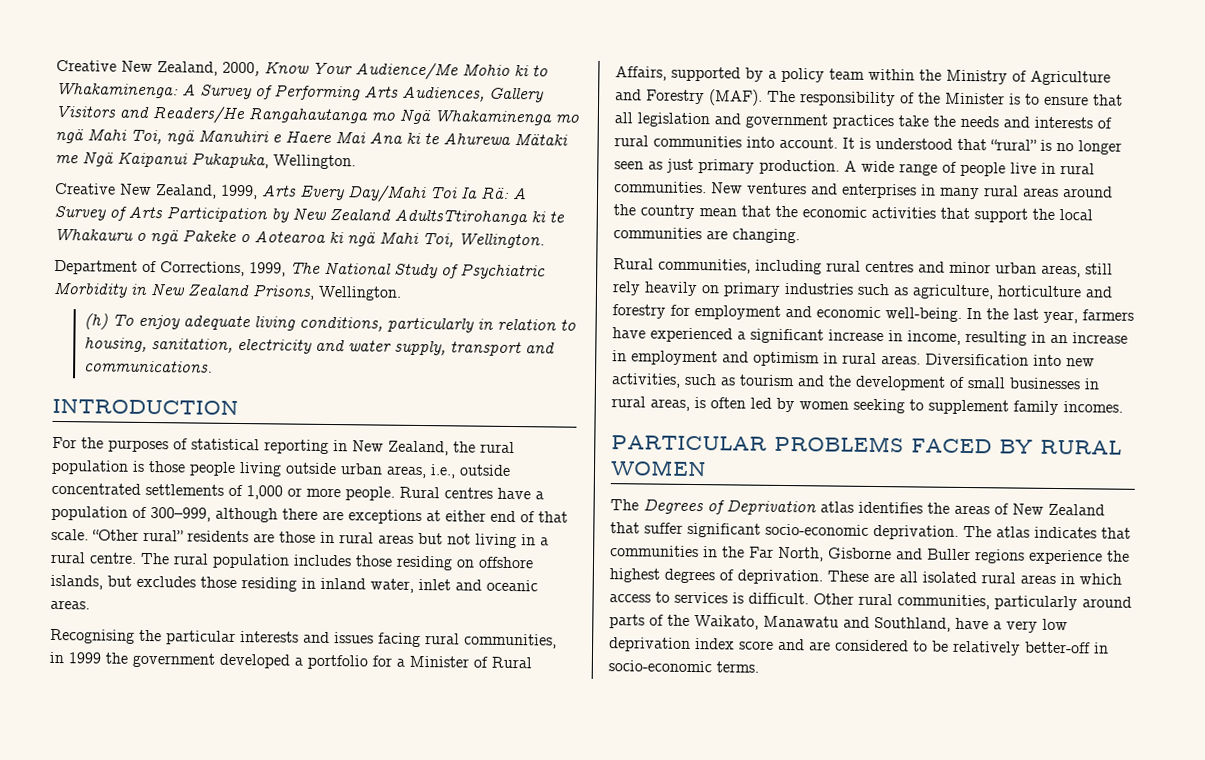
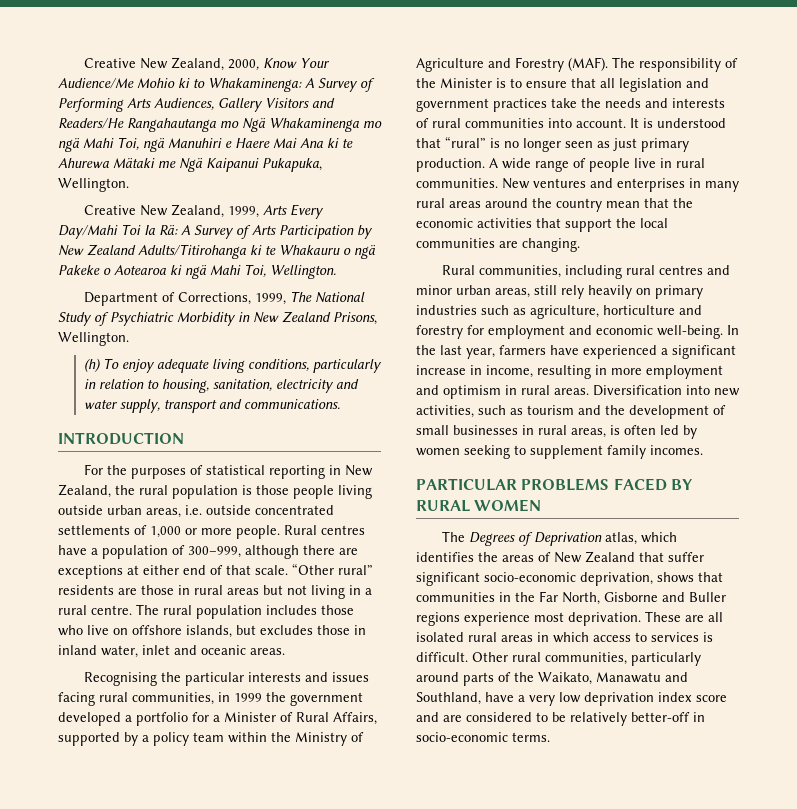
[394,209,528,226] AdultsTtirohanga -> [138,244,246,259] Adults/Titirohanga
[430,464,456,479] i.e., -> [185,505,202,515] i.e.
[396,555,453,571] residing -> [58,625,109,636] who live
[241,577,297,592] residing -> (350, 630) none
[1050,332,1128,344] [612,350,627,362] an increase in -> [611,368,642,375] more
[820,501,854,513] atlas -> [605,532,678,545] atlas, which
[873,524,1097,540] deprivation. The atlas indicates -> [580,572,694,586] deprivation, shows
[1107,550,1130,562] [609,568,734,584] the highest degrees of -> [534,612,564,622] most

